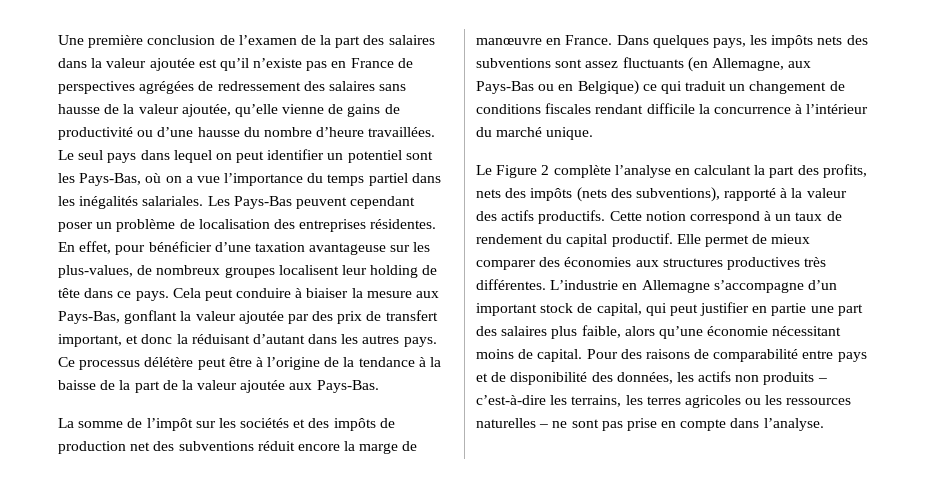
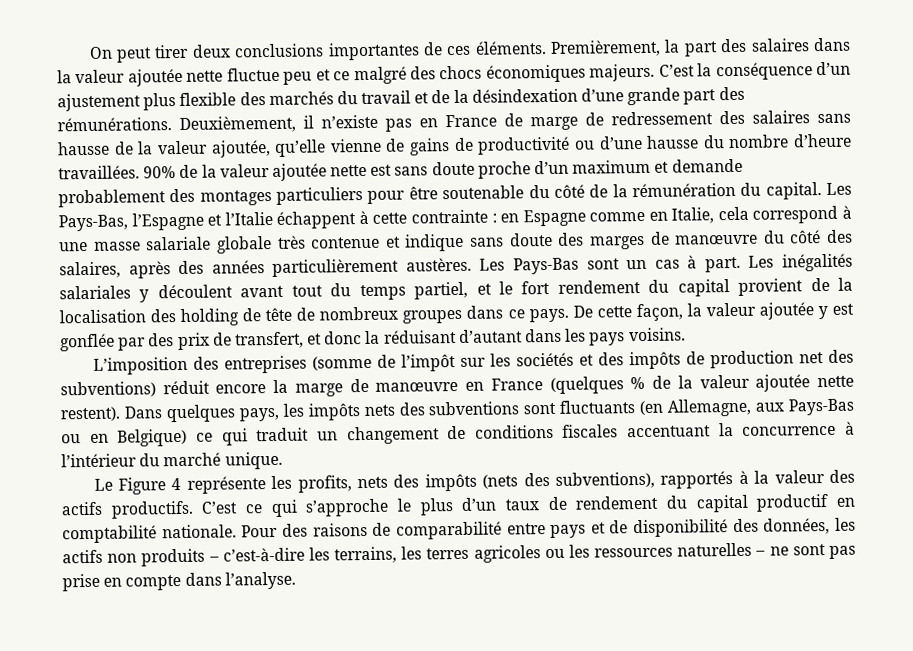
[58,35,316,48] Une première conclusion de l’examen de -> [88,39,662,63] On peut tirer deux conclusions importantes de ces éléments. Premièrement,
[198,58,249,71] est qu’il -> [186,61,851,85] [57,86,745,112] [57,115,314,133] nette fluctue peu et ce malgré des chocs économiques majeurs. C’est la conséquence d’un ajustement plus flexible des marchés du travail et de la désindexation d’une grande part des rémunérations. Deuxièmement, il
[58,81,195,94] perspectives agrégées -> [530,116,578,131] marge
[58,149,433,163] [58,173,441,186] [58,196,416,209] [58,219,437,232] [58,241,431,255] [58,265,438,278] [58,288,440,301] [58,310,284,324] Le seul pays dans lequel on peut identifier un potentiel sont les Pays-Bas, où on a vue l’importance du temps partiel dans les inégalités salariales. Les Pays-Bas peuvent cependant poser un problème de localisation des entreprises résidentes. En effet, pour bénéficier d’une taxation avantageuse sur les plus-values, de nombreux groupes localisent leur holding de tête dans ce pays. Cela peut conduire à biaiser la mesure aux Pays-Bas, gonflant la valeur ajoutée -> [143,158,743,181] [58,182,852,208] [58,205,852,232] [59,229,853,254] [59,253,853,279] [59,277,853,303] [59,302,854,326] [60,333,115,352] 90% de la valeur ajoutée nette est sans doute proche d’un maximum et demande probablement des montages particuliers pour être soutenable du côté de la rémunération du capital. Les Pays-Bas, l’Espagne et l’Italie échappent à cette contrainte : en Espagne comme en Italie, cela correspond à une masse salariale globale très contenue et indique sans doute des marges de manœuvre du côté des salaires, après des années particulièrement austères. Les Pays-Bas sont un cas à part. Les inégalités salariales y découlent avant tout du temps partiel, et le fort rendement du capital provient de la localisation des holding de tête de nombreux groupes dans ce pays. De cette façon, la valeur ajoutée y est gonflée
[385,310,438,321] [58,334,122,347] transfert important, -> [234,331,304,349] transfert,
[362,335,437,347] [58,357,442,370] [58,380,379,393] [58,418,124,428] autres pays. Ce processus délétère peut être à l’origine de la tendance à la baisse de la part de la valeur ajoutée aux Pays-Bas. // La somme -> [589,327,686,346] [92,355,372,375] pays voisins. // L’imposition des entreprises (somme
[178,441,254,451] subventions -> [60,381,156,398] subventions)
[565,35,613,45] France. -> [490,374,855,394] [60,406,121,422] France (quelques % de la valeur ajoutée nette restent).
[585,61,619,68] assez -> (557, 408) none
[595,103,695,114] rendant difficile -> [627,425,712,438] accentuant
[541,165,819,178] 2 complète l’analyse en calculant la part des -> [171,475,293,494] 4 représente les
[724,188,777,201] rapporté -> [660,471,734,489] rapportés
[609,211,792,224] Cette notion correspond à un -> [201,497,498,518] C’est ce qui s’approche le plus d’un
[611,233,811,247] [476,257,827,270] [476,279,837,293] [476,302,863,316] [476,325,842,339] [476,349,583,362] productif. Elle permet de mieux comparer des économies aux structures productives très différentes. L’industrie en Allemagne s’accompagne d’un important stock de capital, qui peut justifier en partie une part des salaires plus faible, alors qu’une économie nécessitant moins de capital. -> [756,493,855,512] [62,524,237,544] productif en comptabilité nationale.

